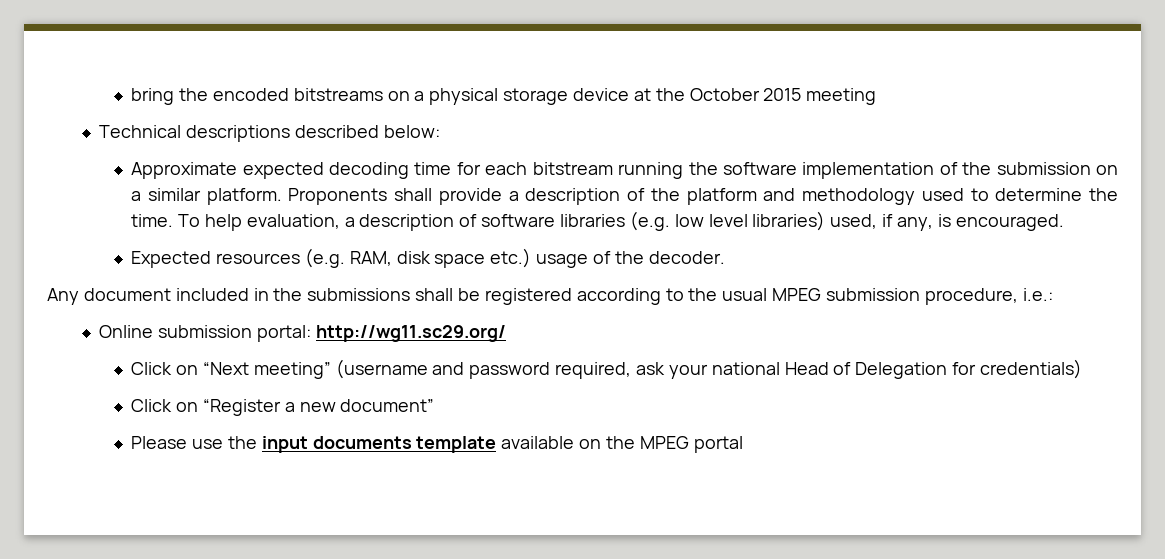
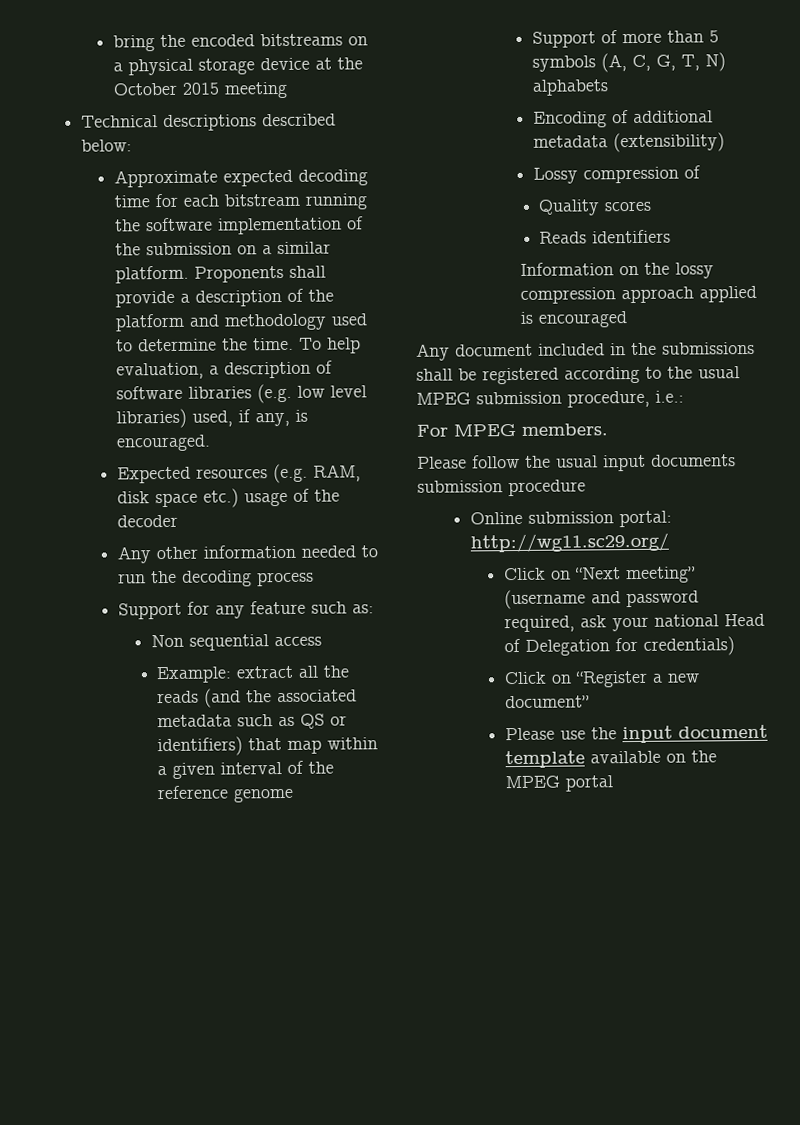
[648,251,725,264] decoder. -> [116,514,178,528] [116,544,378,564] [117,570,314,587] [117,600,374,620] [151,634,323,651] [156,665,350,684] [157,688,358,708] [157,713,348,729] [157,736,379,757] [157,760,335,779] [157,785,295,803] [532,30,720,48] [532,52,727,73] [532,79,610,96] [533,110,714,128] [533,132,726,153] [533,165,702,184] [538,199,653,216] [539,229,672,244] [520,262,714,279] [520,285,757,304] [520,311,627,328] decoder // Any other information needed to run the decoding process // Support for any feature such as: // Non sequential access // Example: extract all the reads (and the associated metadata such as QS or identifiers) that map within a given interval of the reference genome // Support of more than 5 symbols (A, C, G, T, N) alphabets // Encoding of additional metadata (extensibility) // Lossy compression of // Quality scores // Reads identifiers // Information on the lossy compression approach applied is encouraged
(1053, 294) none -> [416,423,608,437] [417,454,736,472] [417,479,586,497] // For MPEG members. // Please follow the usual input documents submission procedure
[312,436,412,449] documents -> [677,724,768,739] document

